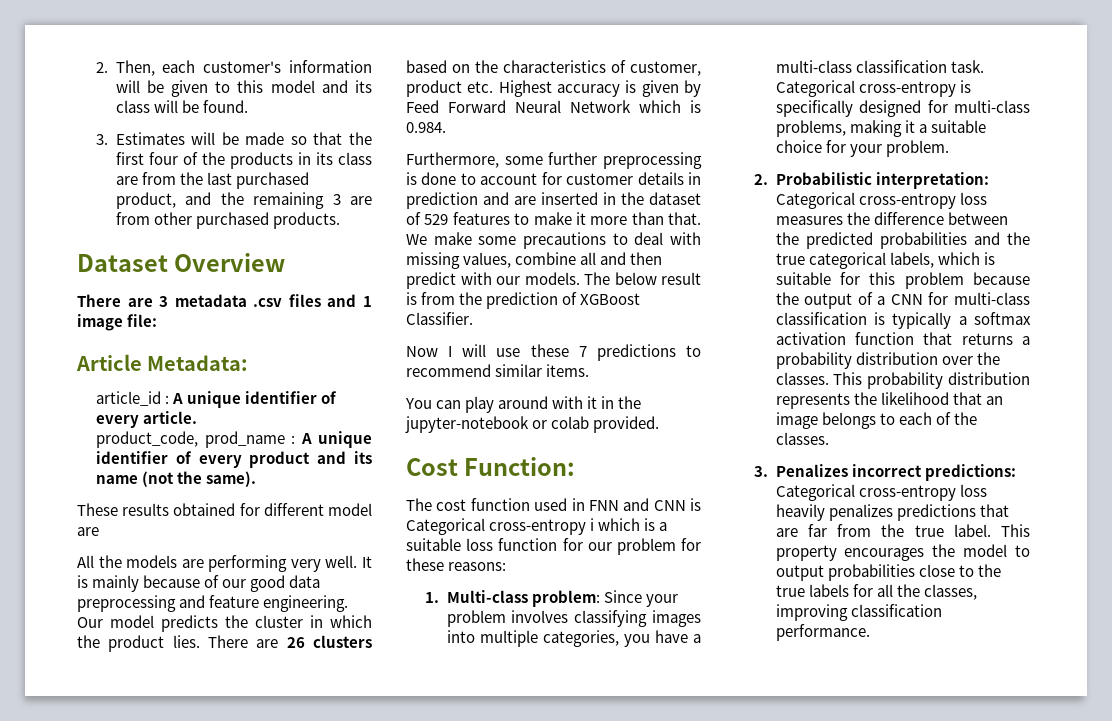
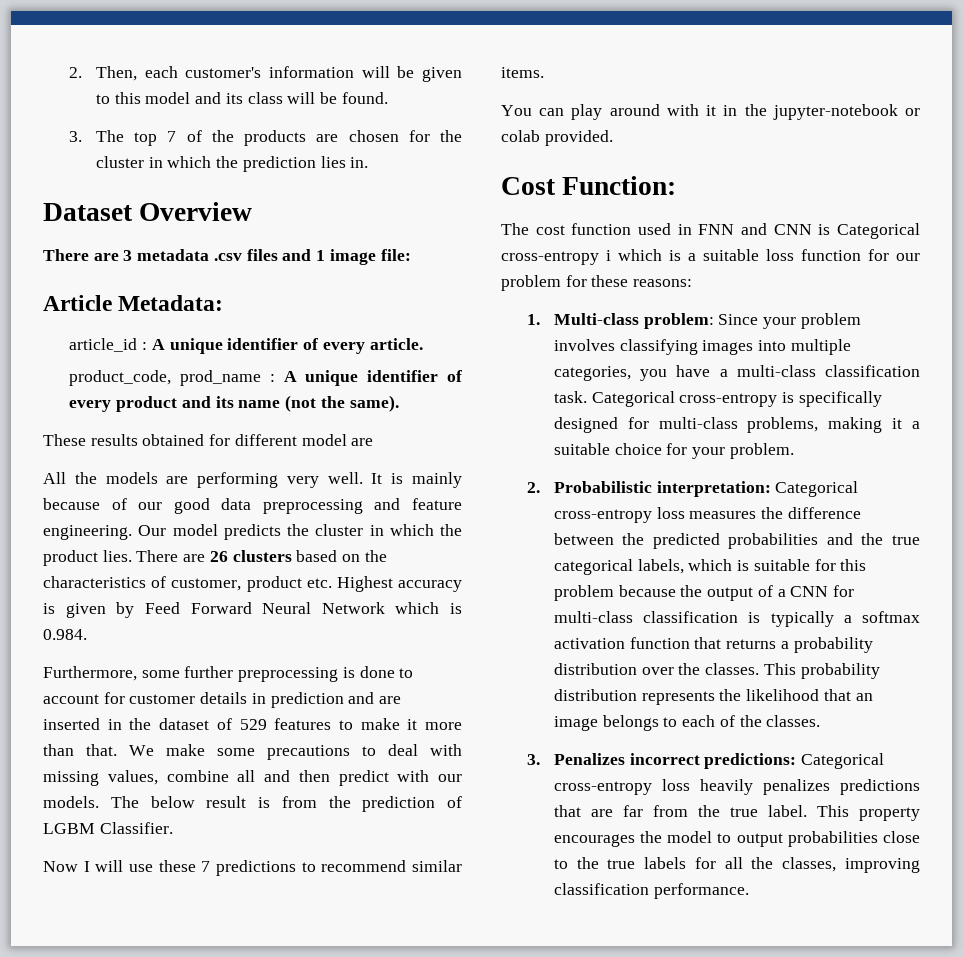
[115,132,372,145] [115,152,372,169] [115,172,309,189] [115,192,372,209] [115,212,340,229] Estimates will be made so that the first four of the products in its class are from the last purchased product, and the remaining 3 are from other purchased products. -> [95,130,462,146] [95,156,369,172] The top 7 of the products are chosen for the cluster in which the prediction lies in.
[580,293,641,305] XGBoost -> [43,823,95,834] LGBM

